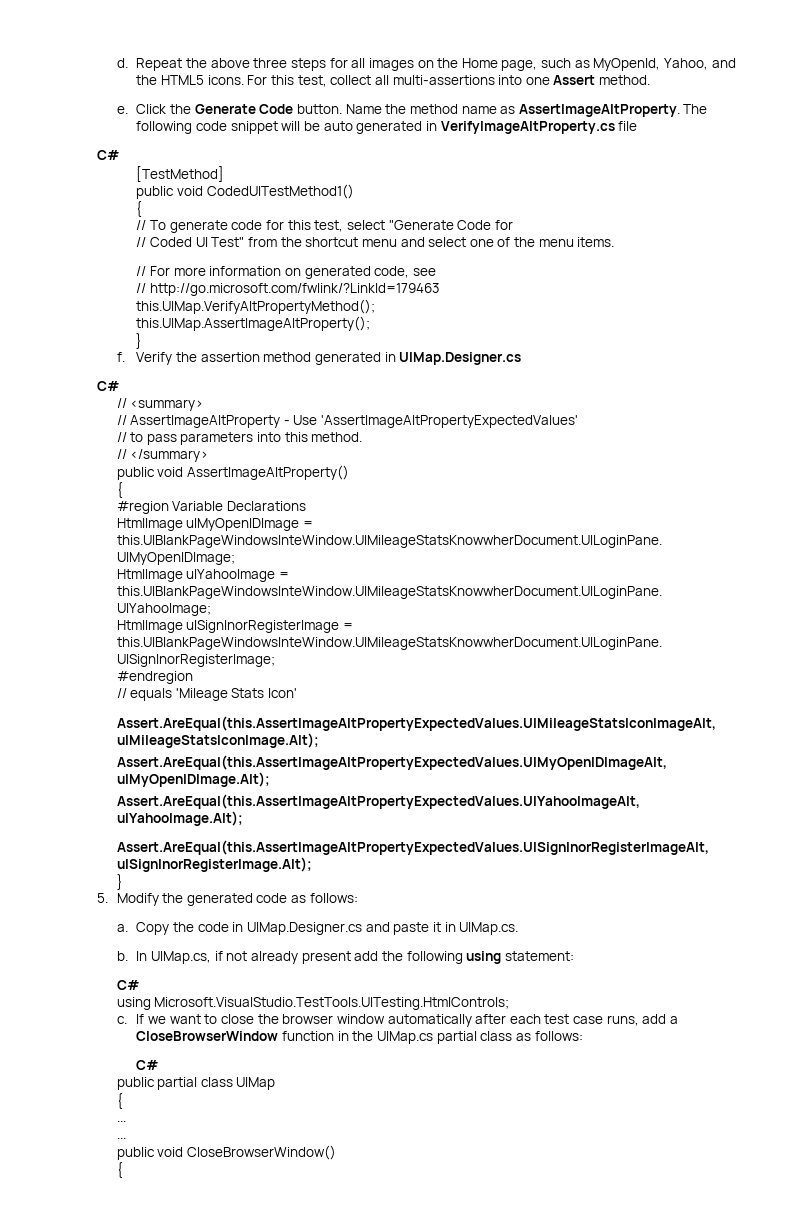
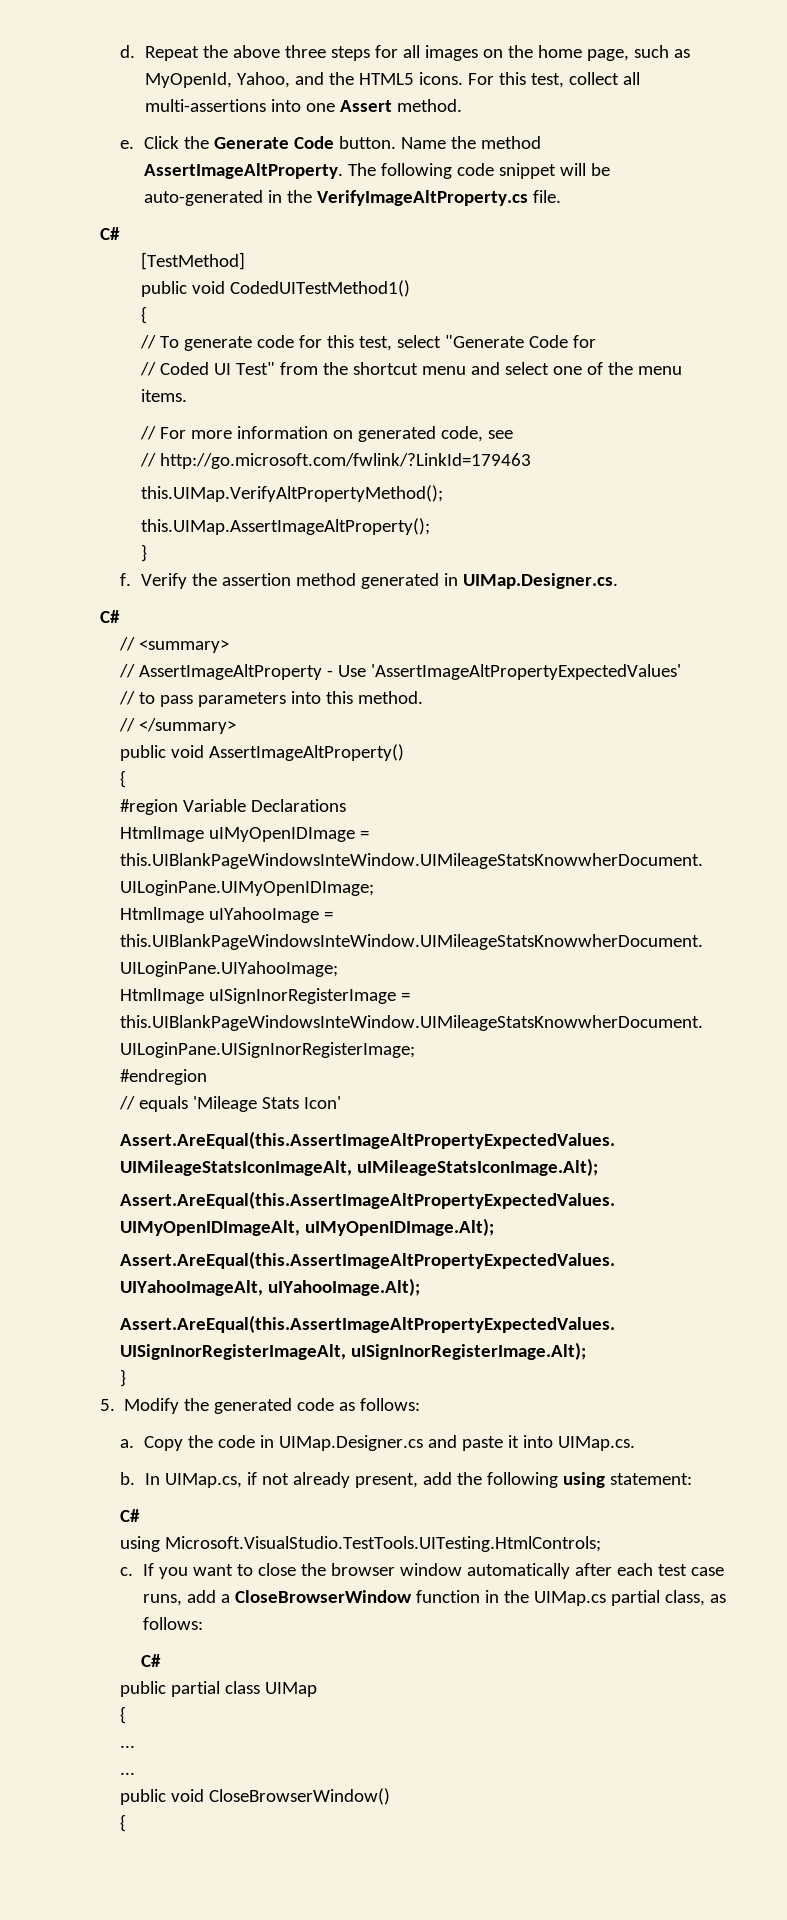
[461,58,498,68] Home -> [537,45,582,58] home
[461,106,516,114] name as -> (541, 142) none
[323,121,638,134] auto generated in VerifyImageAltProperty.cs file -> [143,190,561,206] auto-generated in the VerifyImageAltProperty.cs file.
[399,352,522,365] UIMap.Designer.cs -> [462,573,618,589] UIMap.Designer.cs.
[444,922,456,932] in -> [522,1435,553,1448] into
[301,951,351,964] present -> [354,1473,418,1488] present,
[147,1016,166,1024] we -> [158,1567,188,1579] you
[480,1031,513,1041] class -> [664,1590,705,1606] class,

